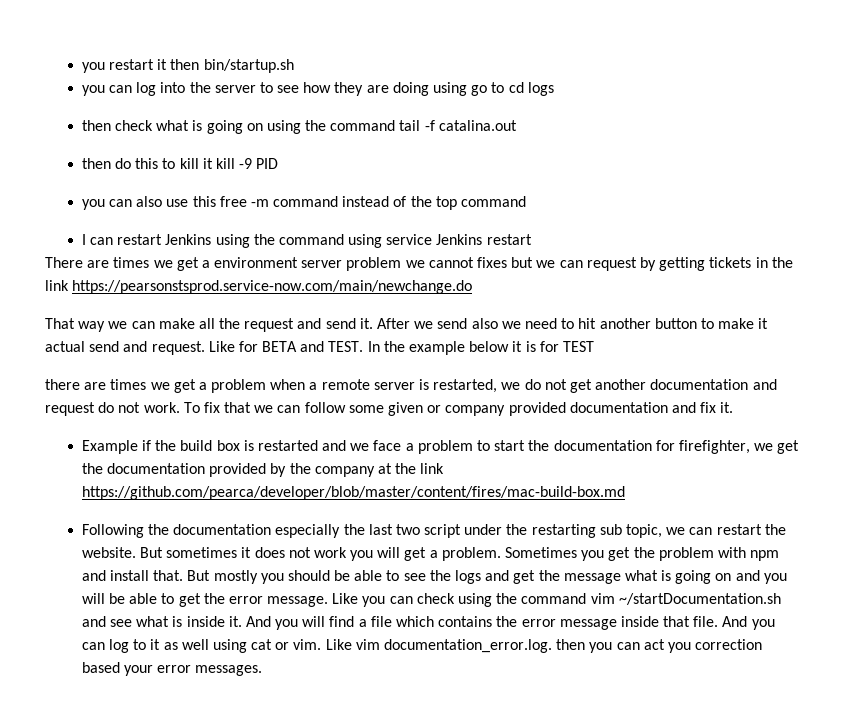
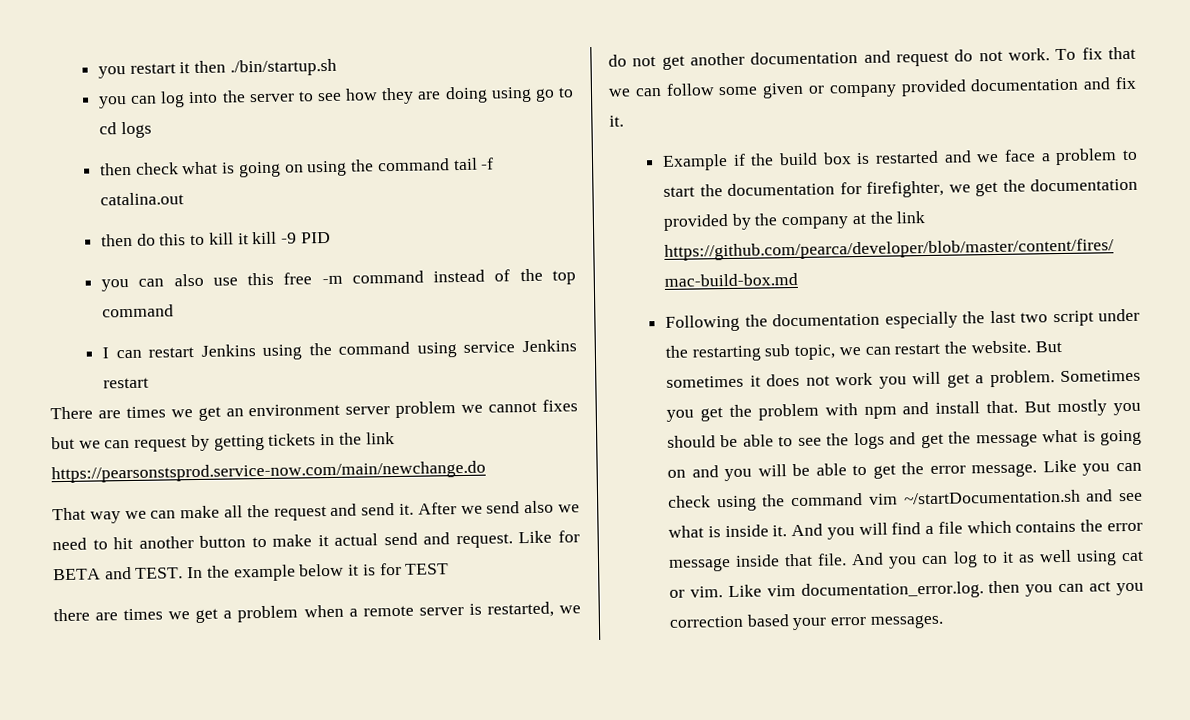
[203,59,294,73] bin/startup.sh -> [229,58,337,77] ./bin/startup.sh
[201,260,210,268] a -> [225,408,244,417] an

